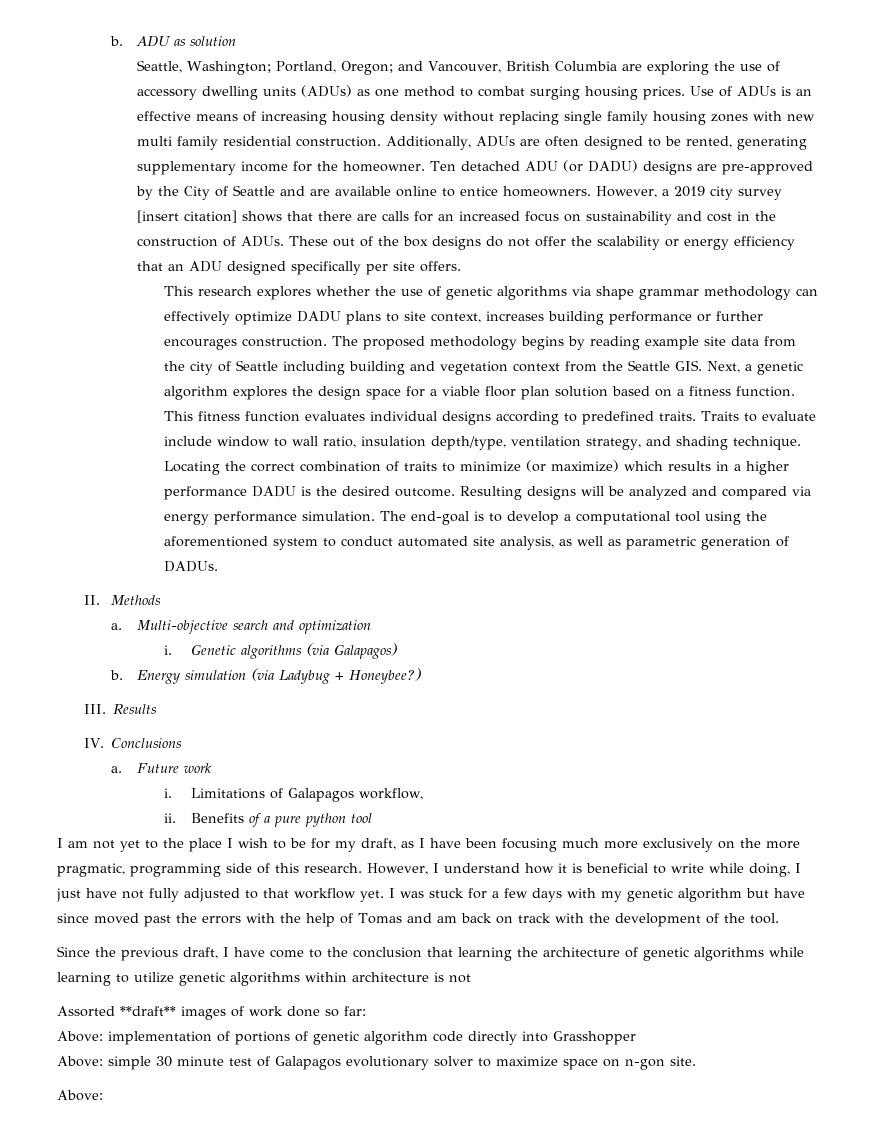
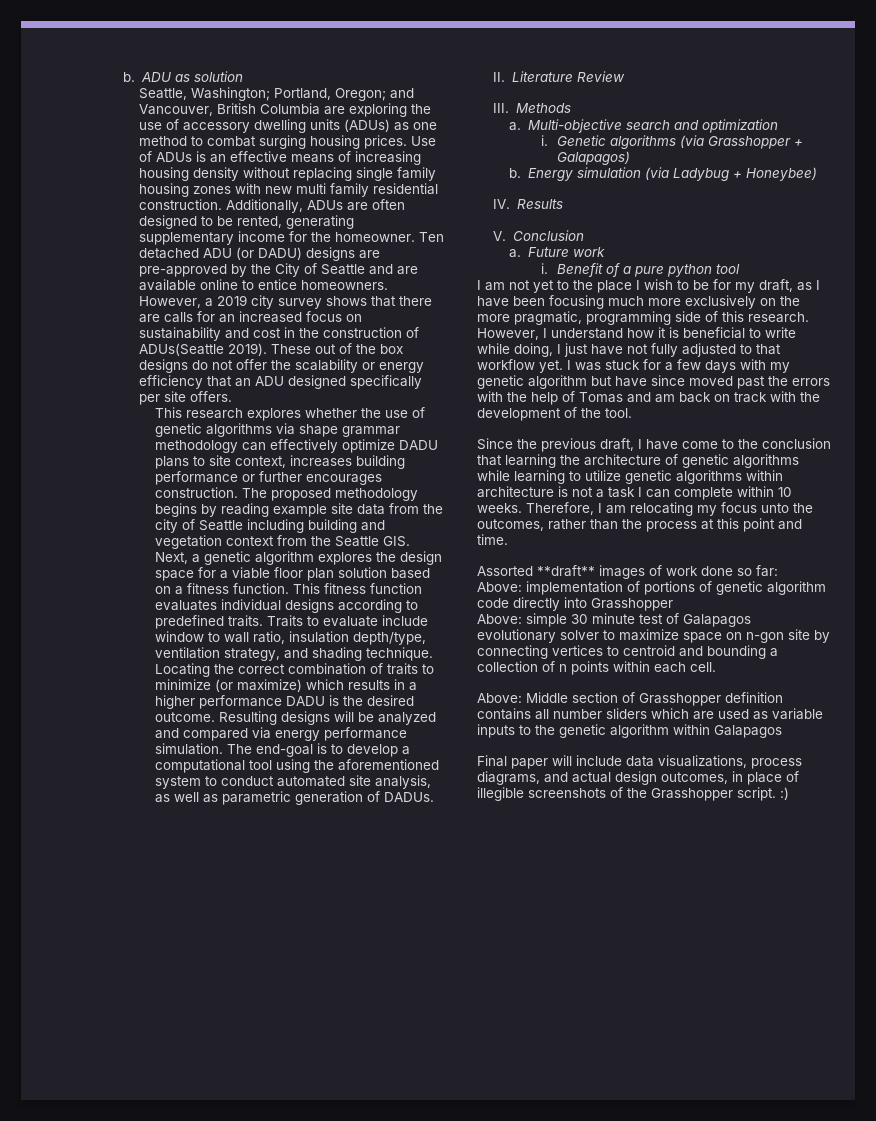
[137,210,238,223] [insert citation] -> (322, 303) none
[241,236,285,247] ADUs. -> [138,343,267,356] ADUs(Seattle 2019).
(100, 600) none -> [511,71,625,82] [492,103,509,113] Literature Review // III.
(329, 649) none -> [707,136,803,149] Grasshopper +
[349,668,422,684] [83,704,106,714] Honeybee?) // III. -> [745,167,817,181] [492,199,510,209] Honeybee) // IV.
[83,738,183,748] IV. Conclusions -> [492,230,584,241] V. Conclusion
[190,788,423,802] [164,813,244,823] Limitations of Galapagos workflow, // ii. Benefits -> [556,263,603,277] Benefit
(471, 978) none -> [596,486,792,500] [477,502,813,516] [477,518,802,532] [477,534,508,545] a task I can complete within 10 weeks. Therefore, I am relocating my focus unto the outcomes, rather than the process at this point and time.
[670,1056,696,1066] [57,1090,103,1101] site. // Above: -> [788,629,830,643] [477,645,778,659] [477,661,716,675] [477,692,783,706] [477,708,823,720] [477,724,782,738] [477,755,802,769] [477,771,799,785] [477,787,789,801] site by connecting vertices to centroid and bounding a collection of n points within each cell. // Above: Middle section of Grasshopper definition contains all number sliders which are used as variable inputs to the genetic algorithm within Galapagos // Final paper will include data visualizations, process diagrams, and actual design outcomes, in place of illegible screenshots of the Grasshopper script. :)

